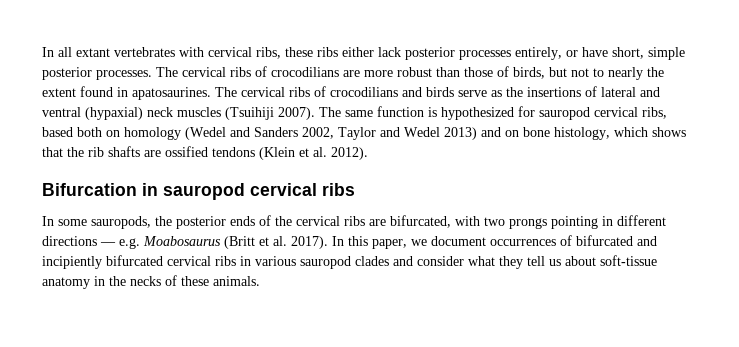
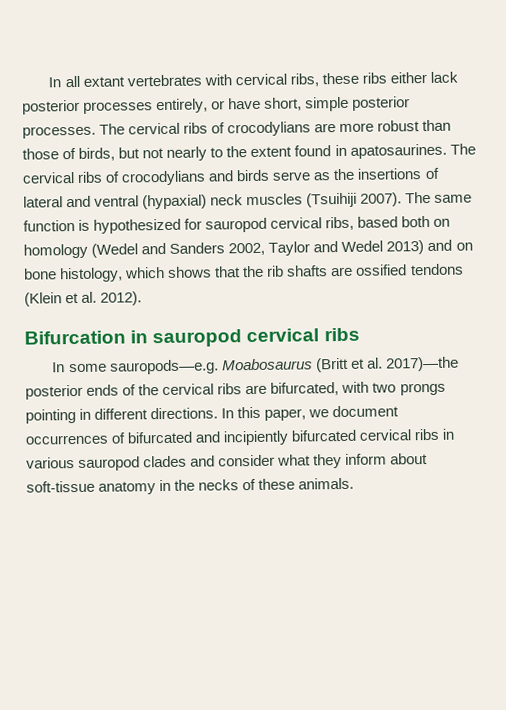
[271,67,339,77] crocodilians -> [227,121,312,137] crocodylians
[593,67,643,80] to nearly -> [166,146,224,161] nearly to
[330,87,398,97] crocodilians -> [121,170,207,186] crocodylians
[91,216,172,229] sauropods, the -> [109,356,459,375] sauropods—e.g. Moabosaurus (Britt et al. 2017)—the
[42,236,328,249] directions — e.g. Moabosaurus (Britt et al. 2017). -> [150,407,219,420] directions.
[527,256,561,266] tell us -> [345,453,388,465] inform

